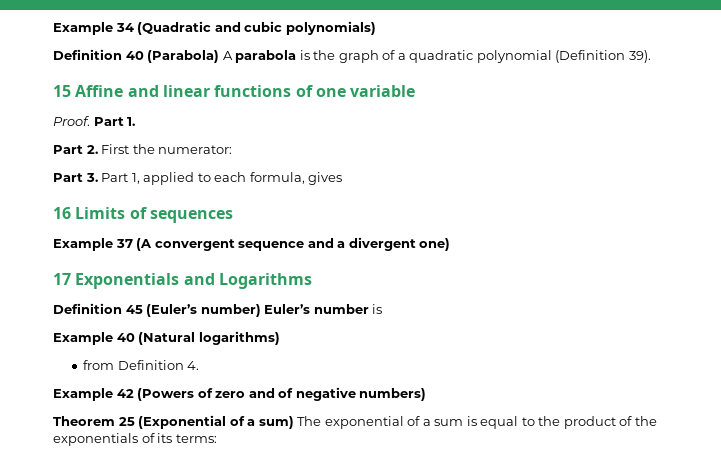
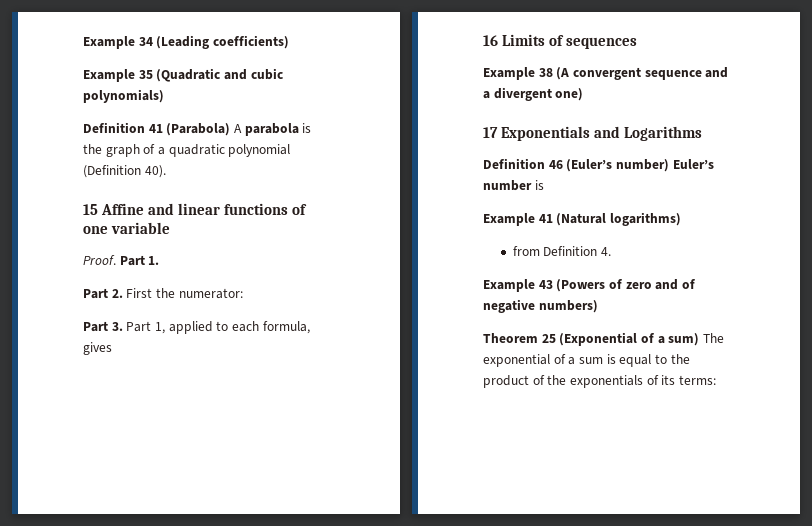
(134, 27) none -> [156,35,289,49] [83,69,153,82] (Leading coefficients) // Example 35
[125,51,144,60] 40 -> [148,124,163,133] 41
[628,50,651,63] 39). -> [144,165,166,178] 40).
[115,239,133,248] 37 -> [538,68,553,77] 38
[125,305,143,314] 45 -> [548,160,563,169] 46
[116,333,135,342] 40 -> [538,214,553,223] 41
[116,389,134,398] 42 -> [538,280,553,289] 43

